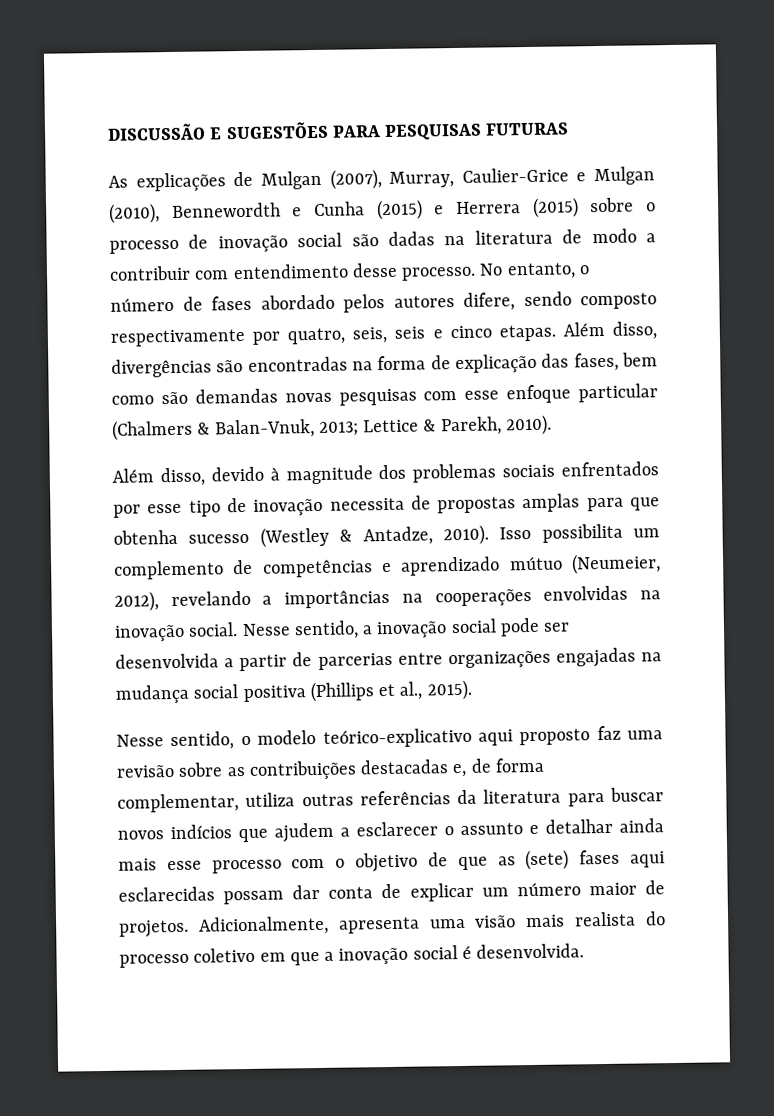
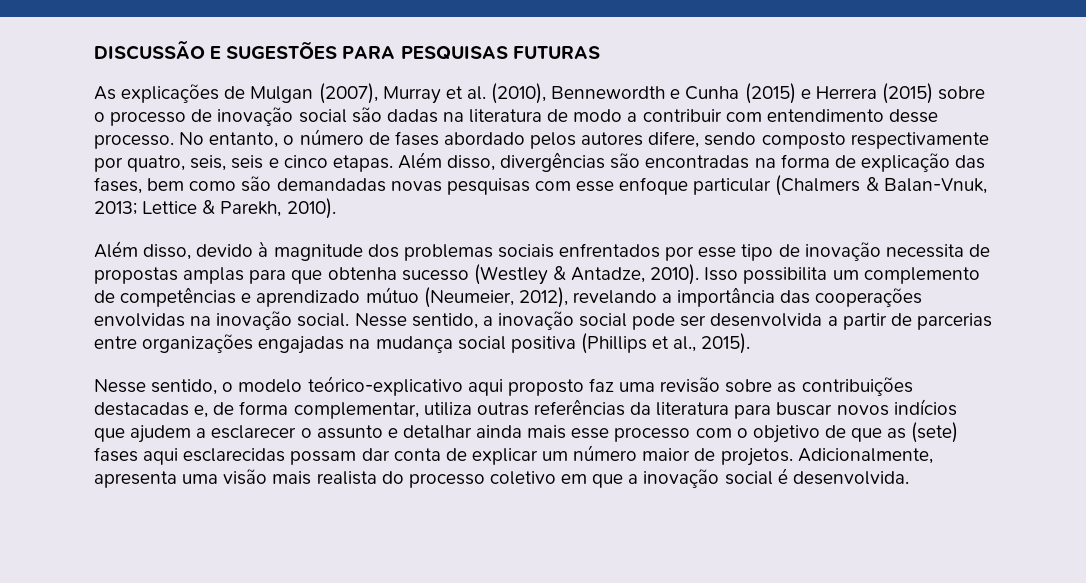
[389,166,655,188] Murray, Caulier-Grice e Mulgan -> [382,86,486,104] Murray et al.
[194,388,278,404] demandas -> [276,178,386,192] demandadas
[284,589,423,609] importâncias na -> [677,287,811,307] importância das

